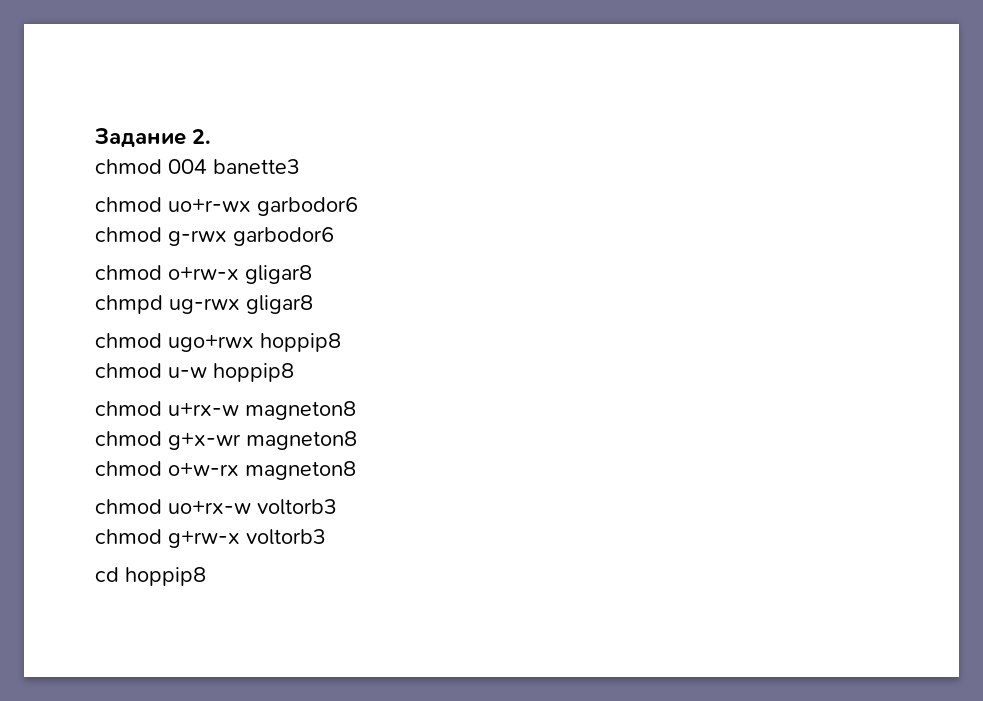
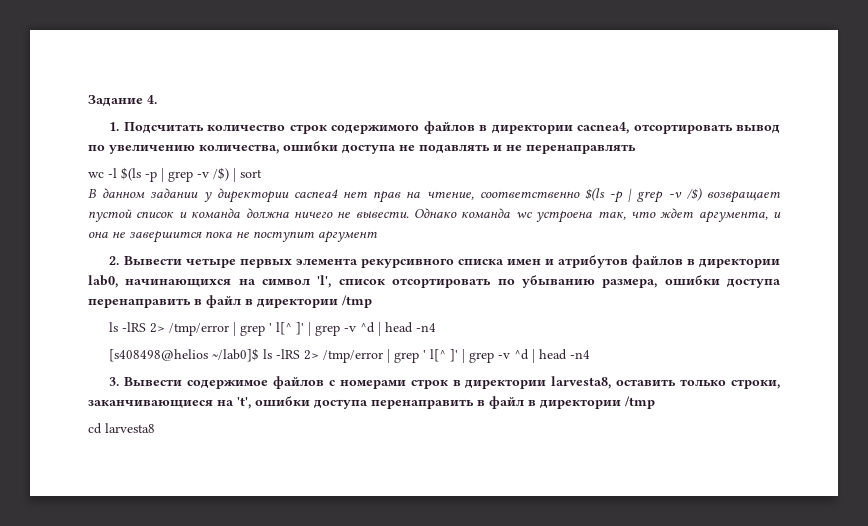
[192,129,211,144] [95,159,300,174] [95,197,358,216] [95,227,334,246] [95,265,312,284] [95,295,313,314] [95,333,341,352] [95,363,294,382] [95,401,356,420] [95,431,357,450] [95,461,356,480] [95,499,337,515] [95,529,326,548] 2. // chmod 004 banette3 // chmod uo+r-wx garbodor6 // chmod g-rwx garbodor6 // chmod o+rw-x gligar8 // chmpd ug-rwx gligar8 // chmod ugo+rwx hoppip8 // chmod u-w hoppip8 // chmod u+rx-w magneton8 // chmod g+x-wr magneton8 // chmod o+w-rx magneton8 // chmod uo+rx-w voltorb3 // chmod g+rw-x voltorb3 -> [147,95,157,104] [109,121,780,134] [88,141,636,154] [88,167,262,182] [88,188,780,203] [88,208,781,223] [88,231,377,243] [109,255,780,268] [88,275,782,288] [88,295,372,308] [109,322,437,336] [109,348,591,363] [109,376,781,389] [88,396,655,409] 4. // 1. Подсчитать количество строк содержимого файлов в директории cacnea4, отсортировать вывод по увеличению количества, ошибки доступа не подавлять и не перенаправлять // wc -l $(ls -p | grep -v /$) | sort // В данном задании у директории cacnea4 нет прав на чтение, соответственно $(ls -p | grep -v /$) возвращает пустой список и команда должна ничего не вывести. Однако команда wc устроена так, что ждет аргумента, и она не завершится пока не поступит аргумент // 2. Вывести четыре первых элемента рекурсивного списка имен и атрибутов файлов в директории lab0, начинающихся на символ 'l', список отсортировать по убыванию размера, ошибки доступа перенаправить в файл в директории /tmp // ls -lRS 2> /tmp/error | grep ' l[^ ]' | grep -v ^d | head -n4 // [s408498@helios ~/lab0]$ ls -lRS 2> /tmp/error | grep ' l[^ ]' | grep -v ^d | head -n4 // 3. Вывести содержимое файлов с номерами строк в директории larvesta8, оставить только строки, заканчивающиеся на 't', ошибки доступа перенаправить в файл в директории /tmp
[125,567,206,586] hoppip8 -> [105,423,155,433] larvesta8

